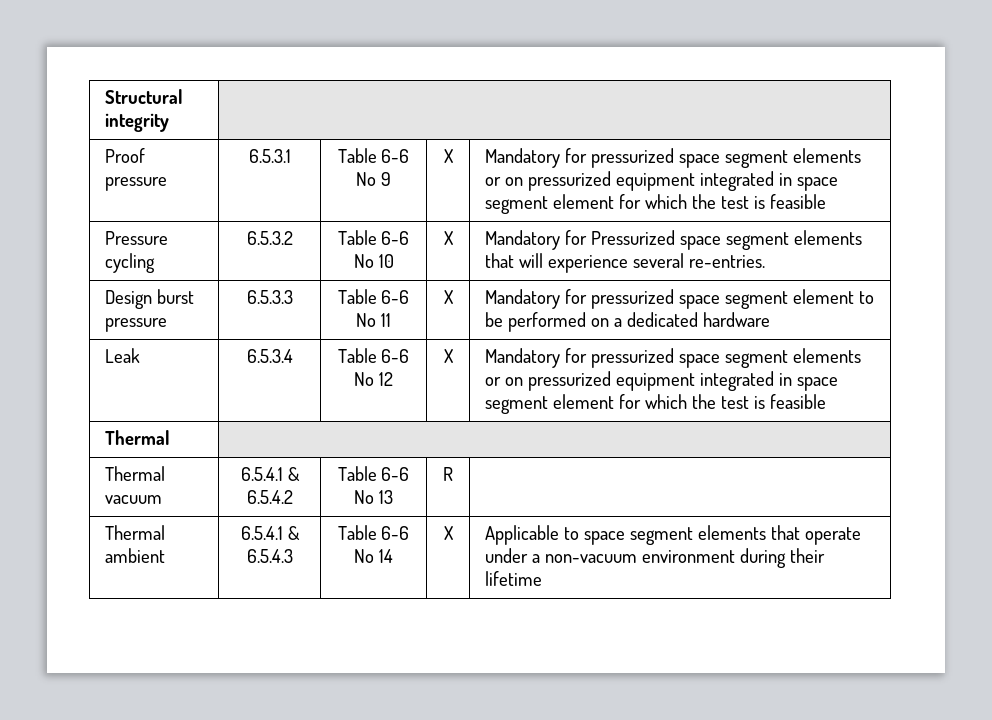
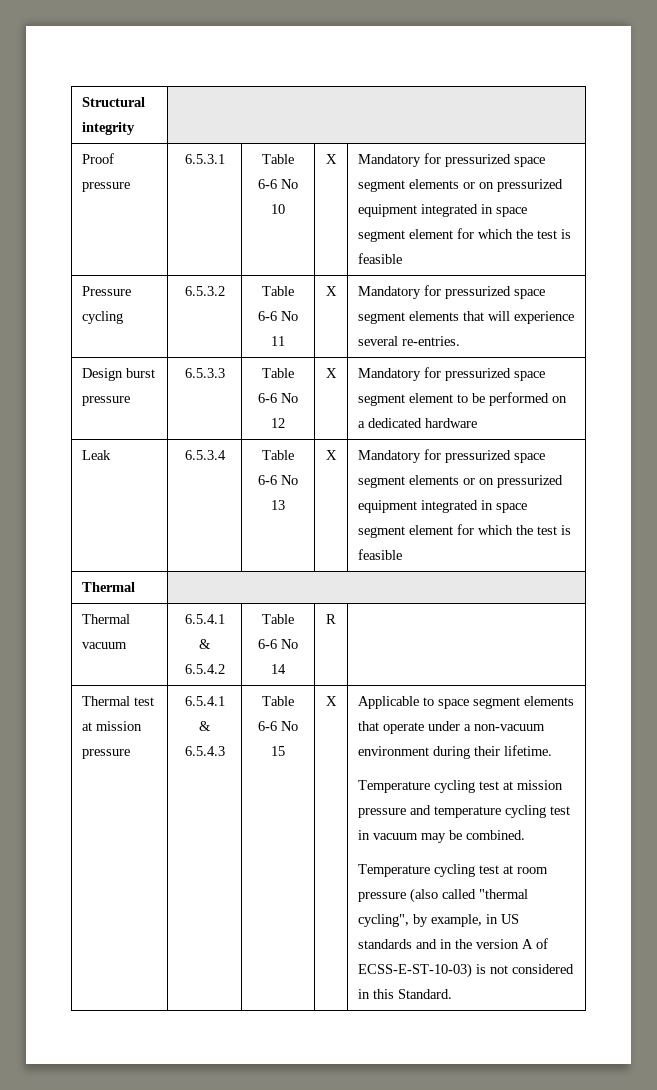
[380,172,391,186] 9 -> [271,204,285,214] 10
[378,254,394,268] [443,231,453,245] [485,230,676,250] 10 | X | Mandatory for Pressurized -> [271,336,285,346] [326,286,337,296] [358,285,512,299] 11 | X | Mandatory for pressurized
[380,313,391,327] 11 -> [271,418,285,428] 12
[378,372,393,386] 12 -> [271,500,285,510] 13
[378,490,393,504] 13 -> [271,664,286,674] 14
[105,548,166,563] ambient -> [134,697,155,706] [82,721,143,731] [82,749,131,759] test at mission pressure
[378,549,393,563] 14 -> [271,746,285,756] 15
[485,571,543,586] lifetime -> [504,745,553,756] [358,780,564,793] [358,805,571,818] [358,830,526,843] [358,864,549,877] [358,888,529,903] [358,914,520,927] [358,938,549,949] [358,963,575,978] [358,989,453,999] lifetime. // Temperature cycling test at mission pressure and temperature cycling test in vacuum may be combined. // Temperature cycling test at room pressure (also called "thermal cycling", by example, in US standards and in the version A of ECSS-E-ST-10-03) is not considered in this Standard.

